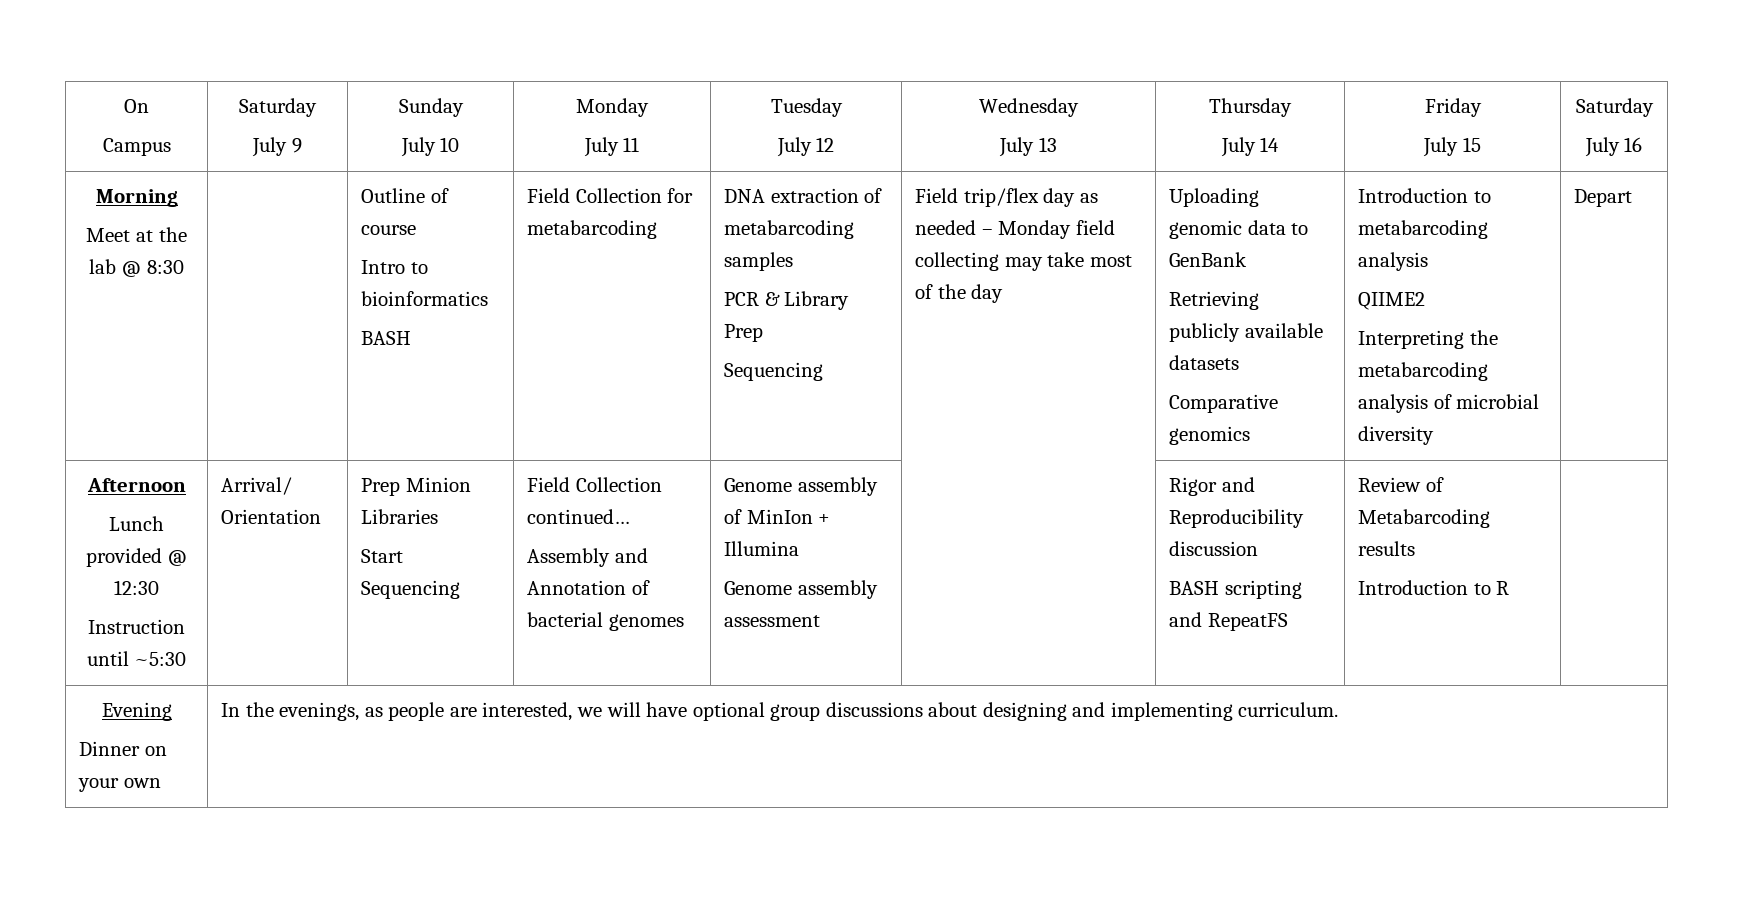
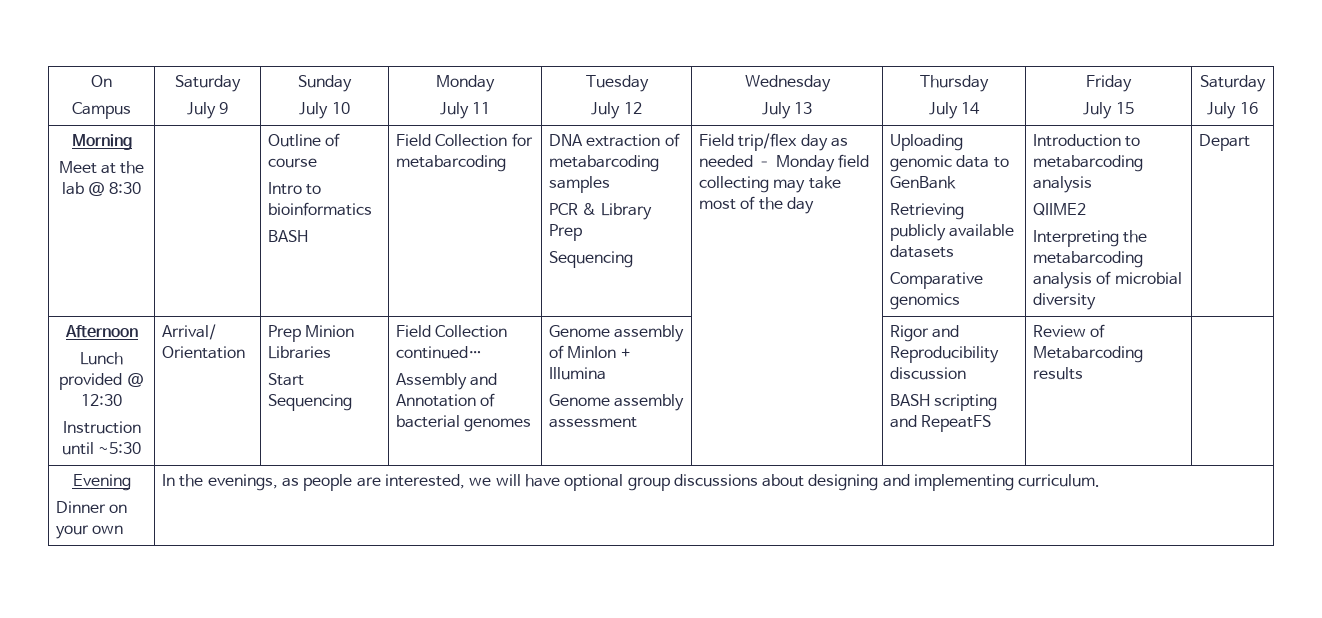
[1358,580,1510,595] // Introduction to R -> (1083, 373) none

